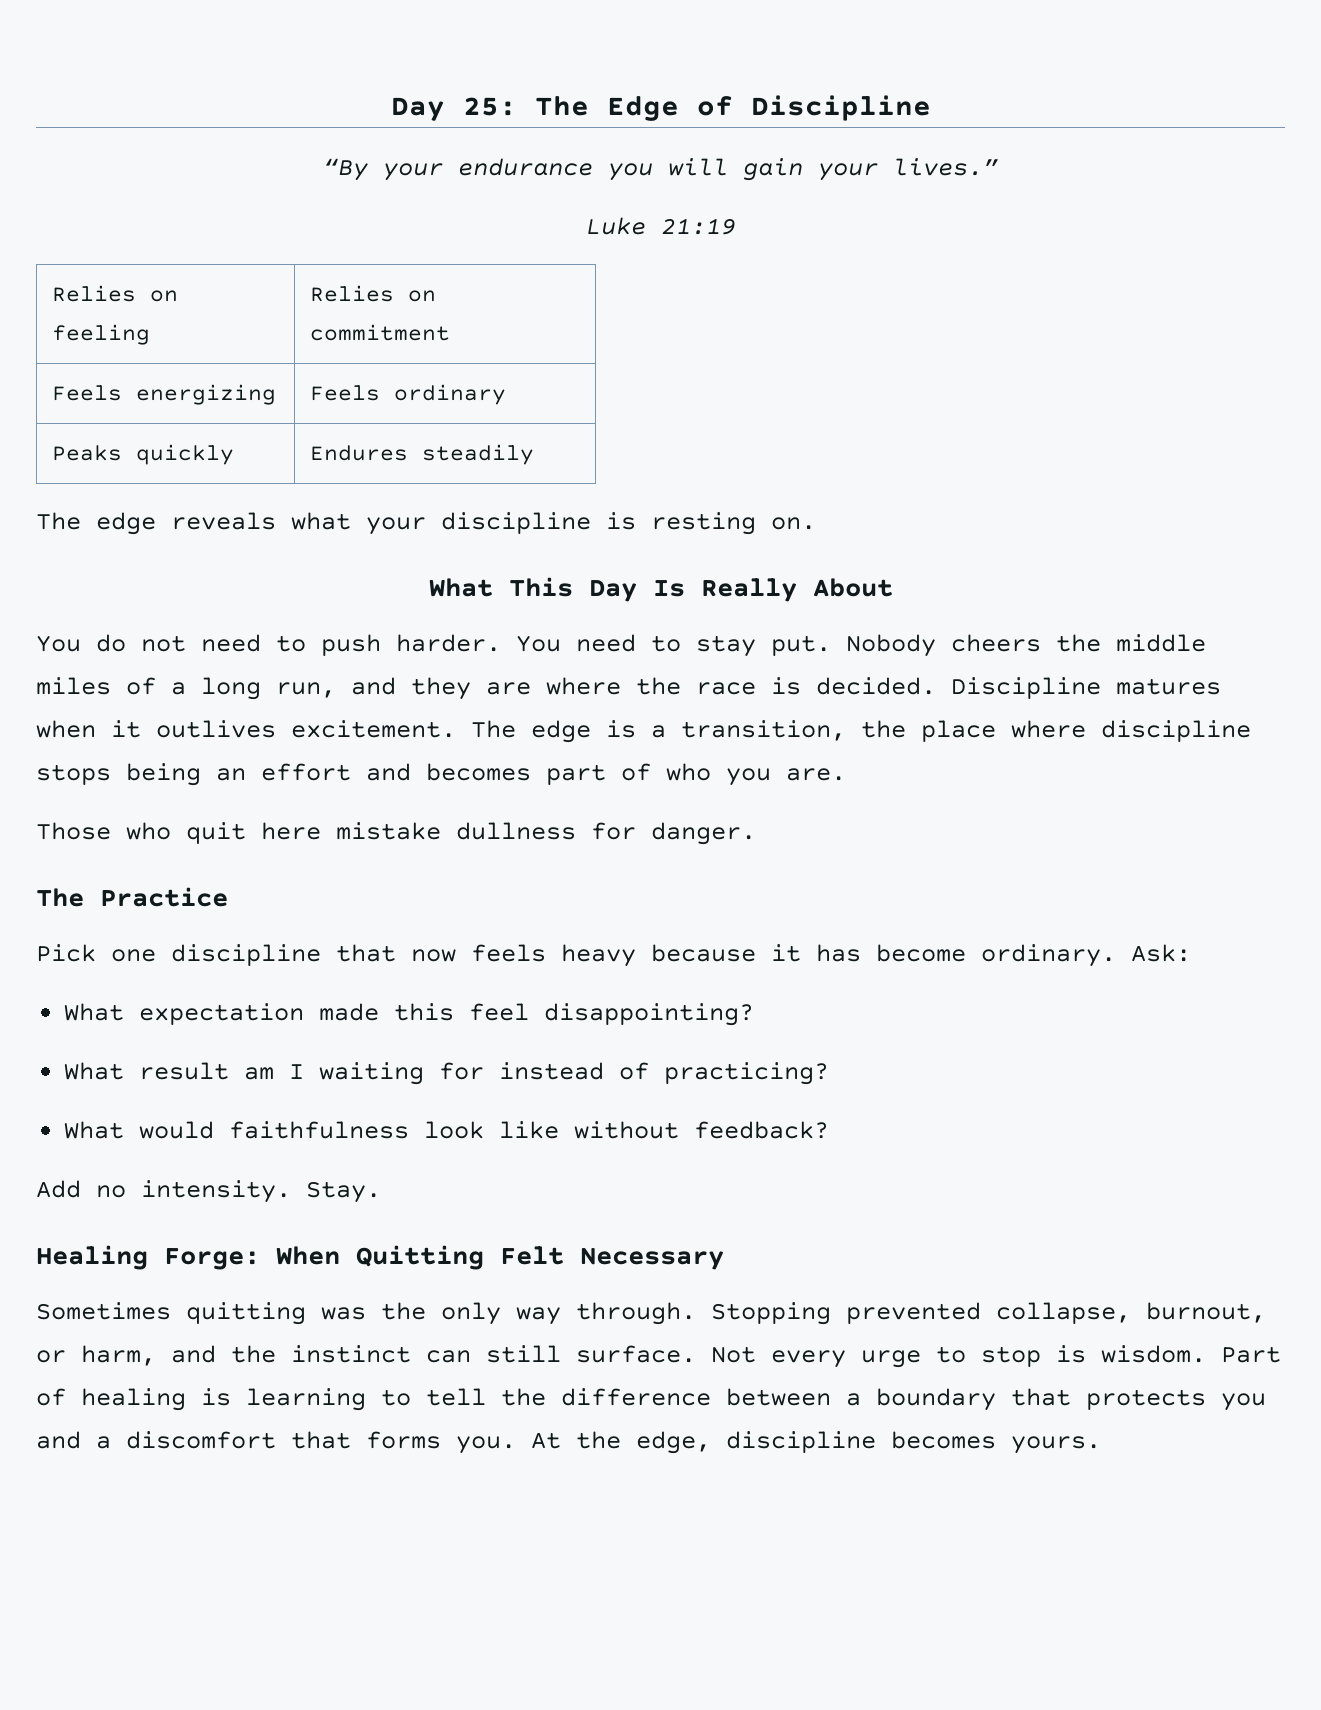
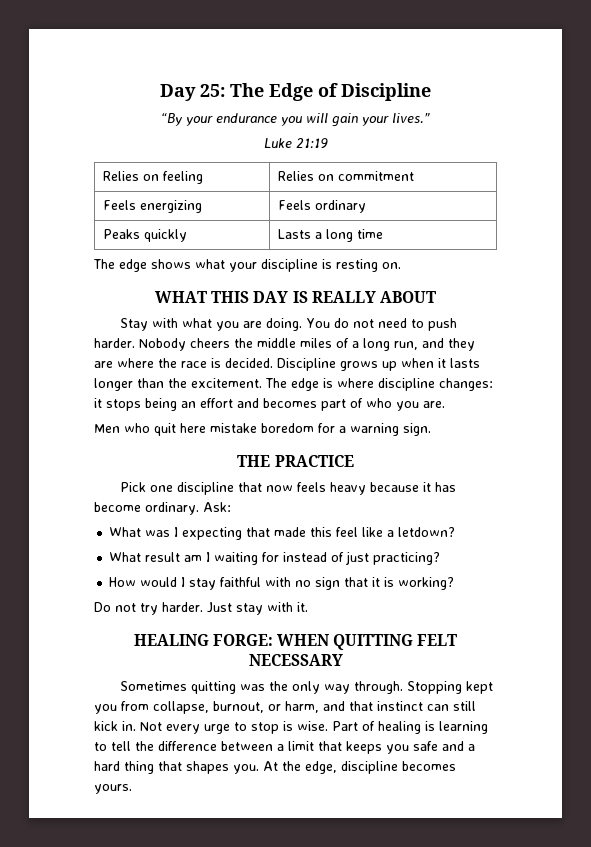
[309,444,534,465] [36,512,276,535] Endures steadily // The edge reveals -> [278,229,384,242] [93,259,191,272] Lasts a long time // The edge shows
[428,577,893,602] What This Day Is Really About // -> [155,291,436,303] [119,318,302,331] WHAT THIS DAY IS REALLY ABOUT // Stay with what you are doing.
[516,634,831,657] You need to stay put. -> (135, 343) none
[1116,678,1221,695] [36,720,1251,743] matures when it outlives excitement. The edge is a transition, the place where discipline -> [340,358,480,371] [94,378,493,391] [94,398,102,408] grows up when it lasts longer than the excitement. The edge is where discipline changes: it
[36,822,111,840] Those -> [94,424,120,433] Men
[456,822,756,845] [36,887,228,907] dullness for danger. // The Practice -> [261,423,431,436] [237,455,354,467] boredom for a warning sign. // THE PRACTICE
[139,1003,755,1026] expectation made this feel disappointing? -> [145,527,456,540] was I expecting that made this feel like a letdown?
(650, 1071) none -> [346,551,370,565] just
[64,1121,830,1139] [36,1180,381,1203] [36,1245,724,1270] What would faithfulness look like without feedback? // Add no intensity. Stay. // Healing Forge: When Quitting Felt Necessary -> [109,577,455,590] [94,602,308,615] [133,634,458,650] [248,654,343,666] How would I stay faithful with no sign that it is working? // Do not try harder. Just stay with it. // HEALING FORGE: WHEN QUITTING FELT NECESSARY
[846,1302,981,1324] prevented -> [465,681,493,694] [94,701,149,714] kept you from
[231,1345,276,1363] the -> [349,701,373,711] that
[576,1345,696,1363] surface. -> [94,721,136,731] kick in.
[1101,1345,1206,1363] wisdom. -> [297,721,328,731] wise.
[876,1388,1266,1411] [36,1431,441,1449] boundary that protects you and a discomfort that forms -> [288,741,475,754] [94,761,229,774] limit that keeps you safe and a hard thing that shapes

